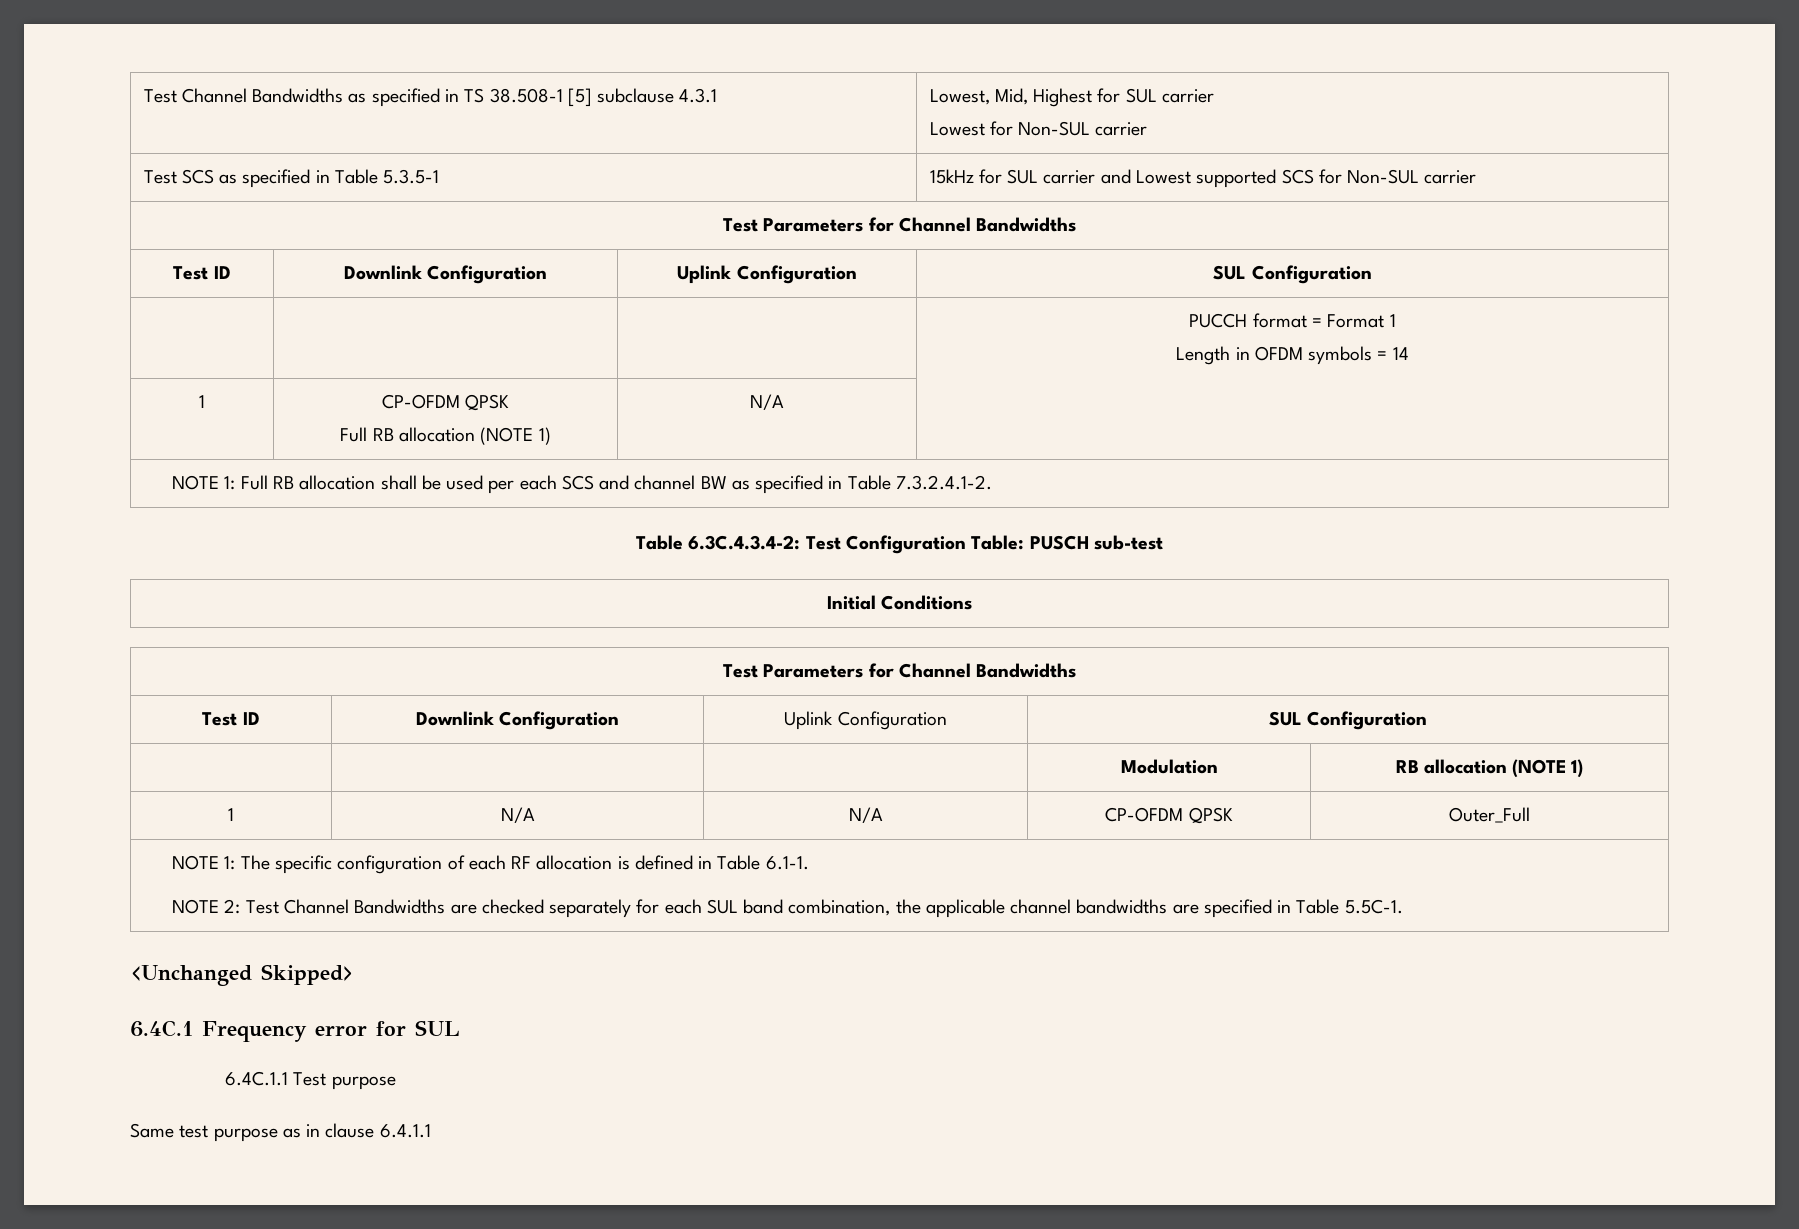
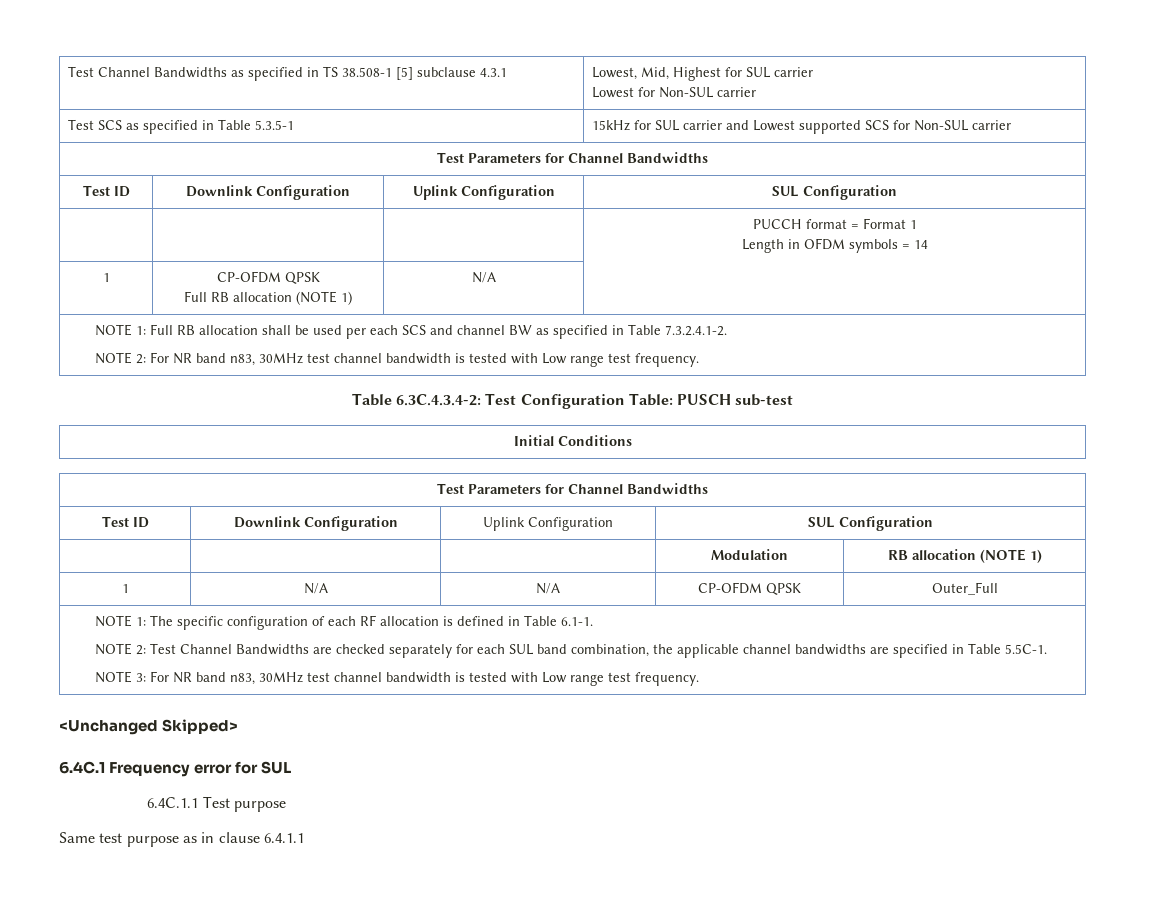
(992, 482) none -> [94,352,699,367] // NOTE 2: For NR band n83, 30MHz test channel bandwidth is tested with Low range test frequency.
(1403, 906) none -> [94,671,699,686] // NOTE 3: For NR band n83, 30MHz test channel bandwidth is tested with Low range test frequency.

